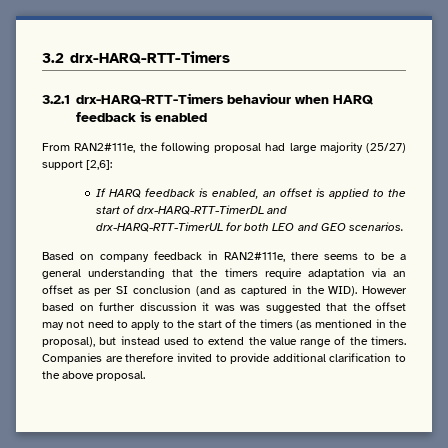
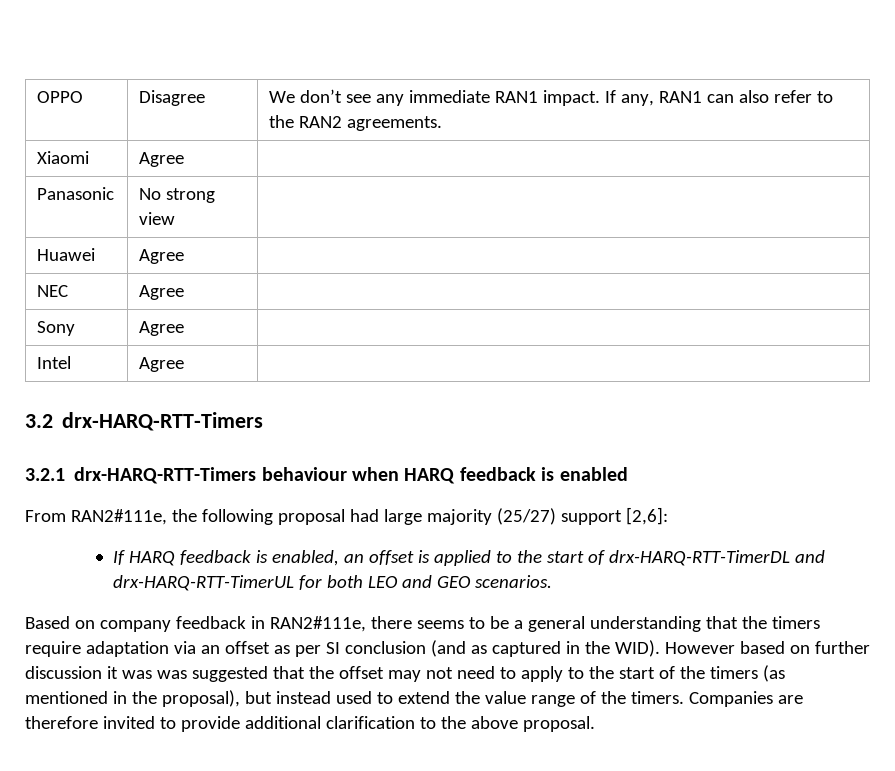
(42, 58) none -> [37,91,84,103] [139,90,206,106] [269,89,834,106] [269,115,443,131] [37,151,90,164] [139,152,185,167] [37,187,115,200] [139,188,216,203] [139,212,176,225] [37,248,96,261] [139,249,185,264] [37,285,69,297] [139,285,185,300] [37,321,76,336] [139,321,185,336] [37,356,72,369] [139,357,185,372] OPPO | Disagree | We don’t see any immediate RAN1 impact. If any, RAN1 can also refer to the RAN2 agreements. // Xiaomi | Agree | // Panasonic | No strong view | // Huawei | Agree | // NEC | Agree | // Sony | Agree | // Intel | Agree | //

